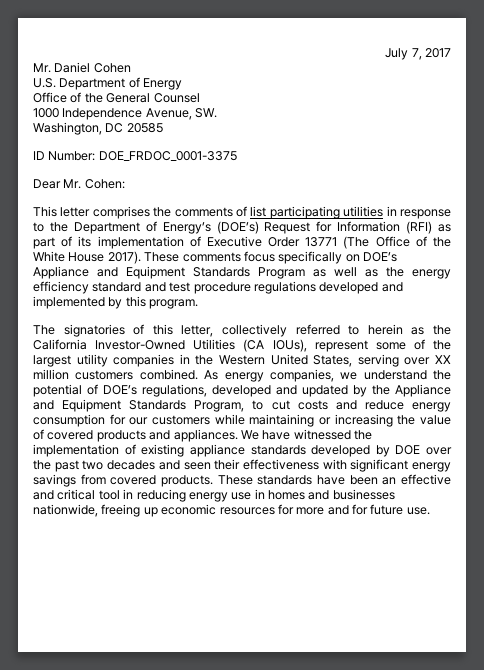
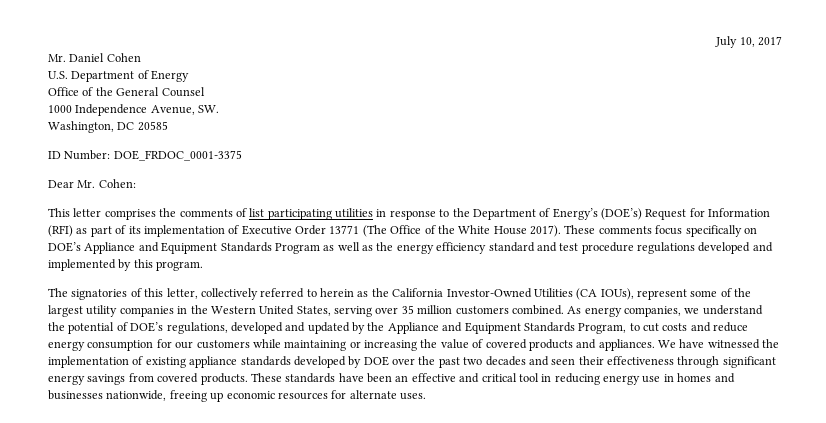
[411,48,422,60] 7, -> [739,37,755,47] 10,
[435,355,452,364] XX -> [401,305,414,314] 35
[322,459,347,470] with -> [677,356,720,368] through
[296,504,430,515] more and for future use. -> [349,390,426,400] alternate uses.

